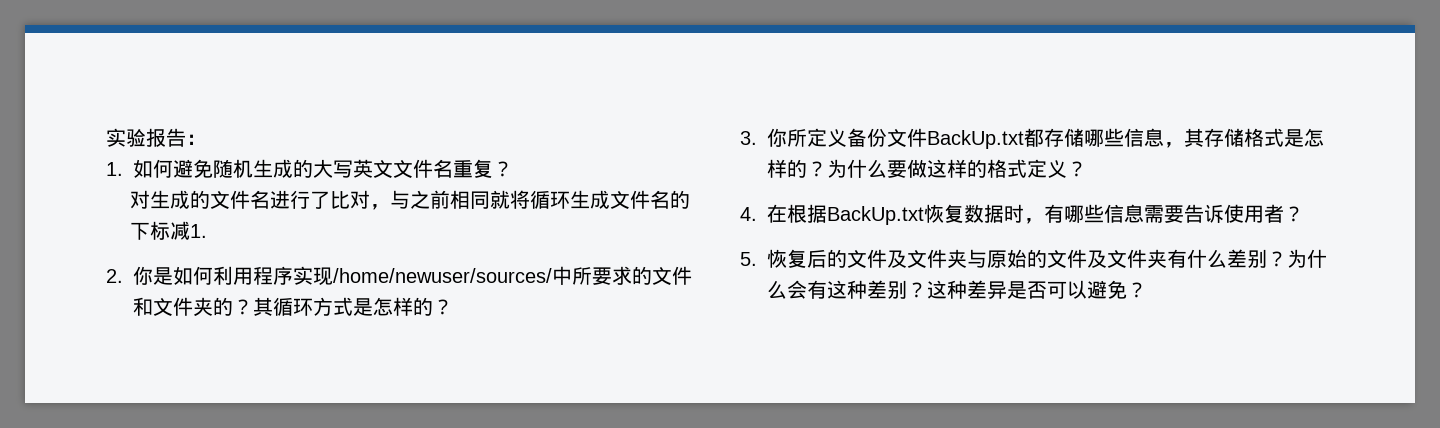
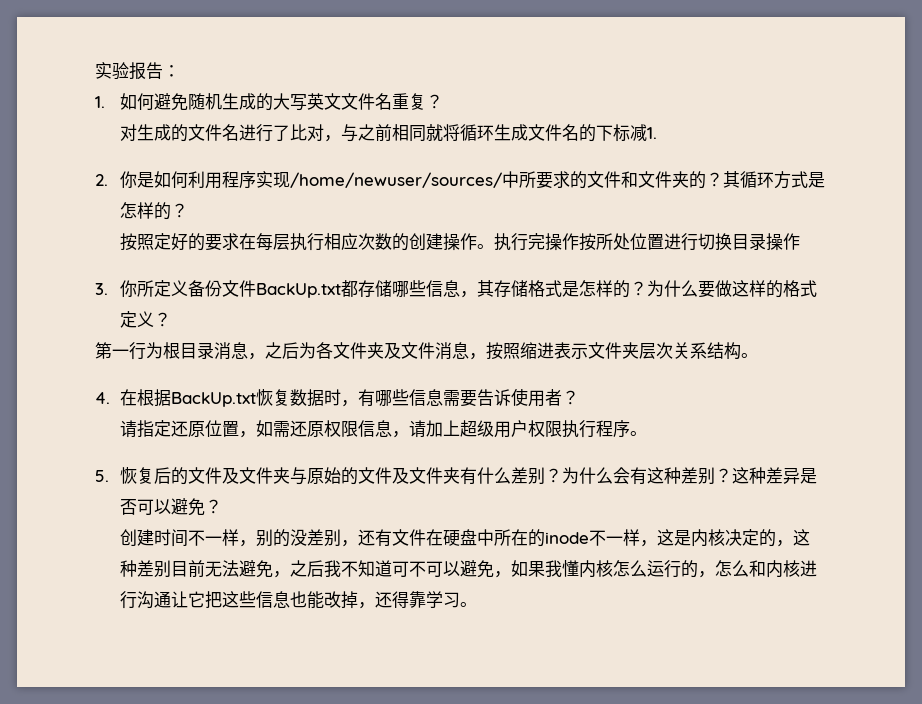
(453, 307) none -> [120,233,801,251] // 按照定好的要求在每层执行相应次数的创建操作。执行完操作按所处位置进行切换目录操作
(1087, 169) none -> [95,342,758,360] // 第一行为根目录消息，之后为各文件夹及文件消息，按照缩进表示文件夹层次关系结构。
(1304, 214) none -> [120,420,648,438] // 请指定还原位置，如需还原权限信息，请加上超级用户权限执行程序。
(1147, 290) none -> [120,529,811,547] [120,560,818,578] [120,591,478,609] // 创建时间不一样，别的没差别，还有文件在硬盘中所在的inode不一样，这是内核决定的，这种差别目前无法避免，之后我不知道可不可以避免，如果我懂内核怎么运行的，怎么和内核进行沟通让它把这些信息也能改掉，还得靠学习。

